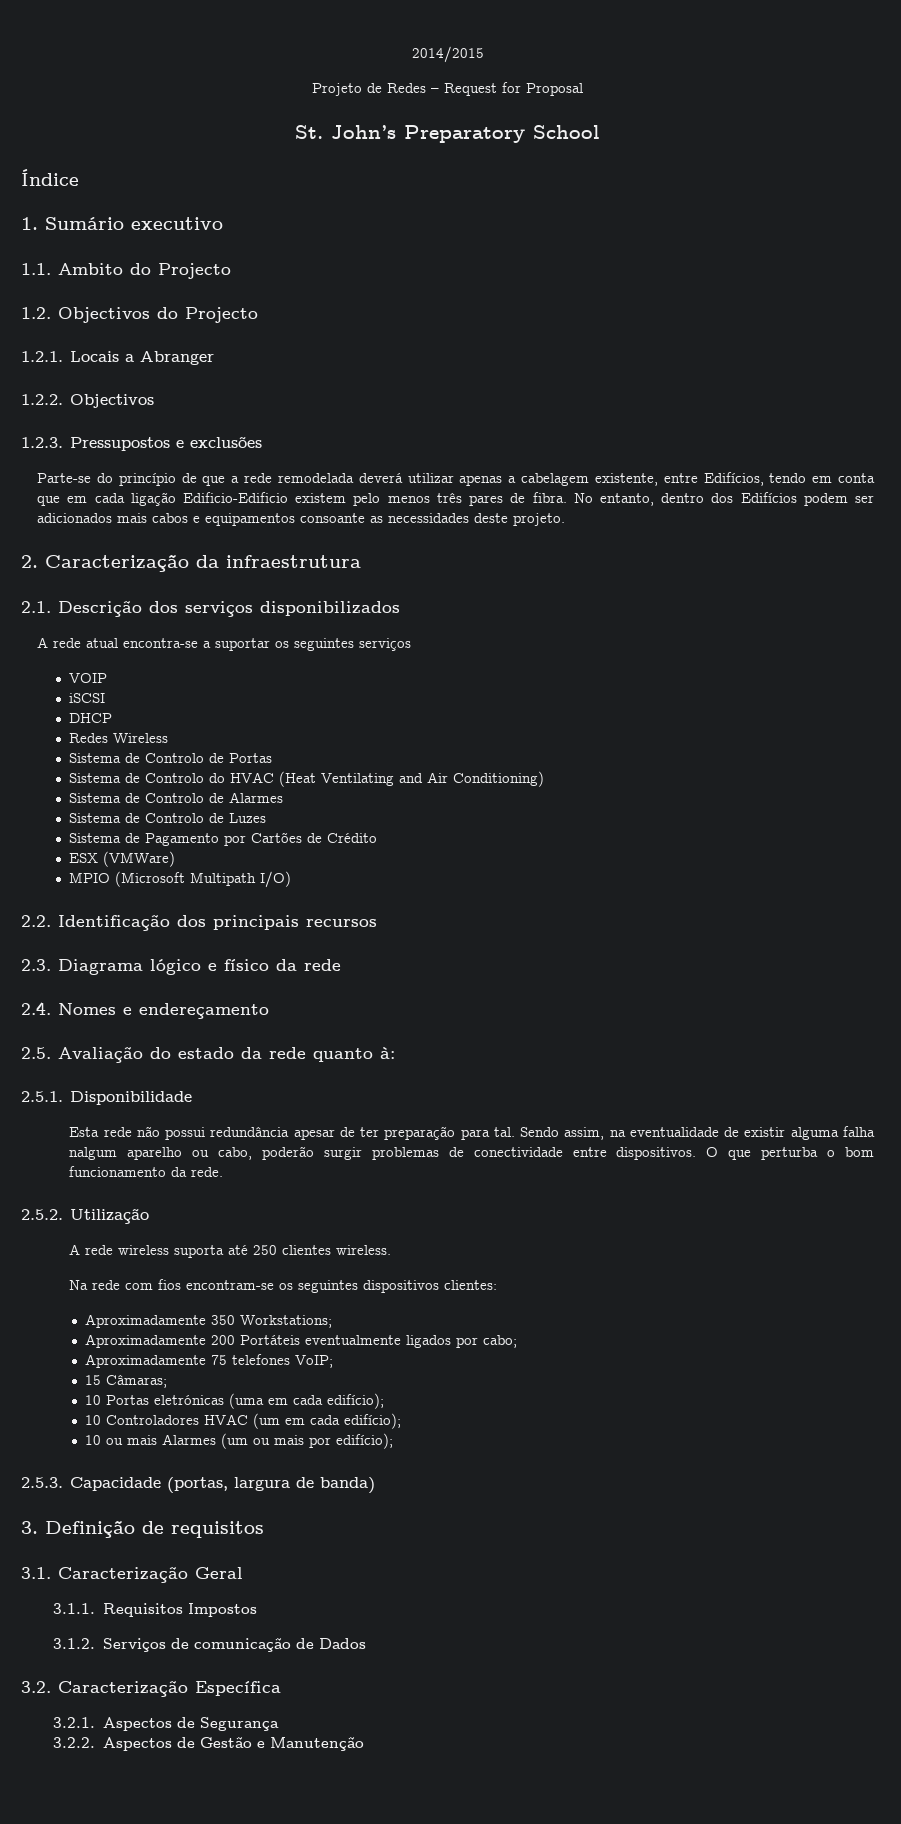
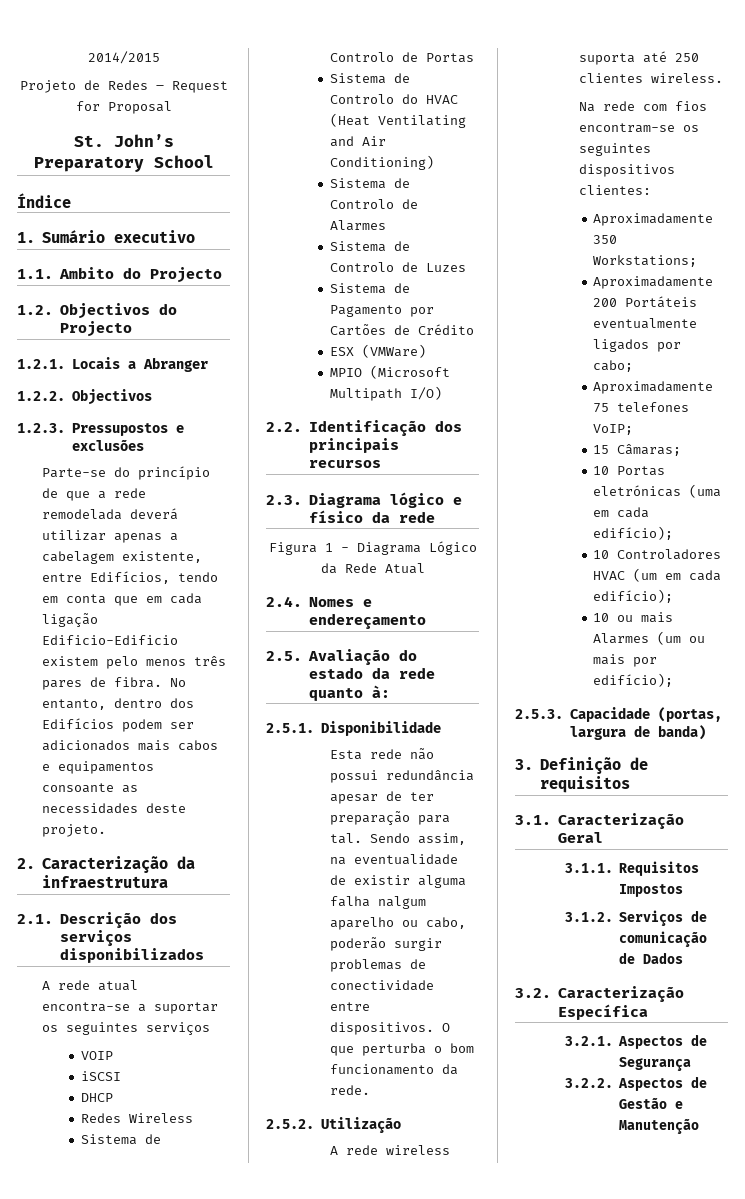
(342, 965) none -> [268,541,477,555] [320,563,425,574] // Figura 1 - Diagrama Lógico da Rede Atual

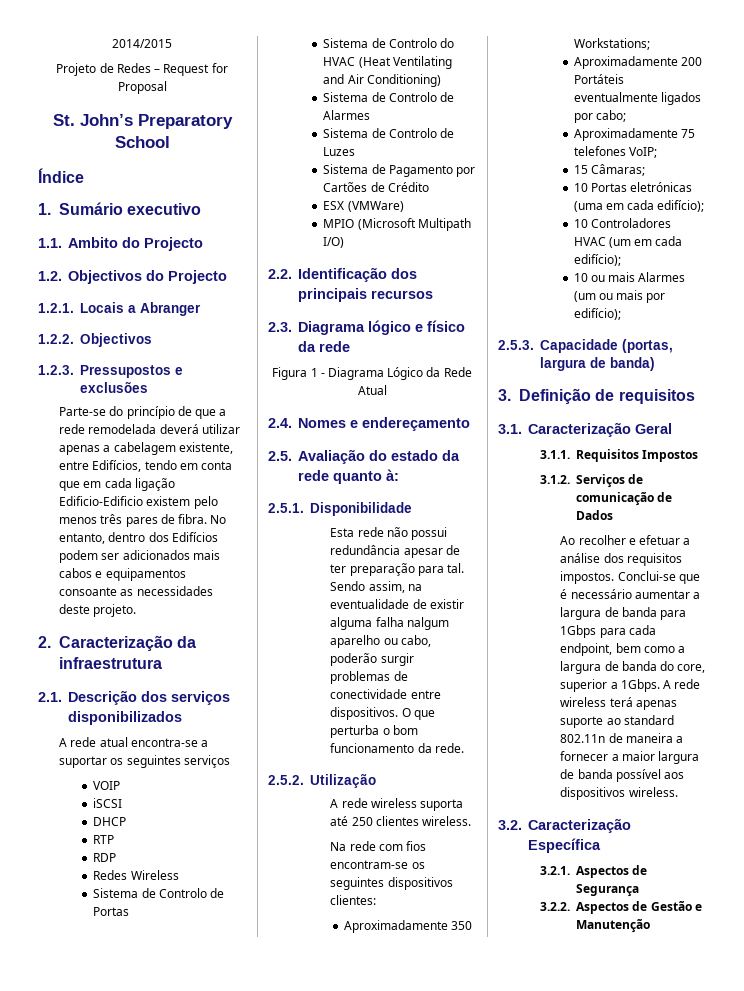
(114, 1097) none -> [93,835,115,844] [93,853,117,862] // RTP // RDP
(684, 958) none -> [560,535,691,545] [560,553,682,566] [560,571,700,584] [560,589,701,599] [560,607,687,620] [560,625,656,638] [560,643,686,656] [560,661,706,674] [560,679,701,692] [560,697,677,710] [560,715,674,728] [560,733,684,743] [560,751,700,764] [560,769,685,782] [560,787,678,800] // Ao recolher e efetuar a análise dos requisitos impostos. Conclui-se que é necessário aumentar a largura de banda para 1Gbps para cada endpoint, bem como a largura de banda do core, superior a 1Gbps. A rede wireless terá apenas suporte ao standard 802.11n de maneira a fornecer a maior largura de banda possível aos dispositivos wireless.

